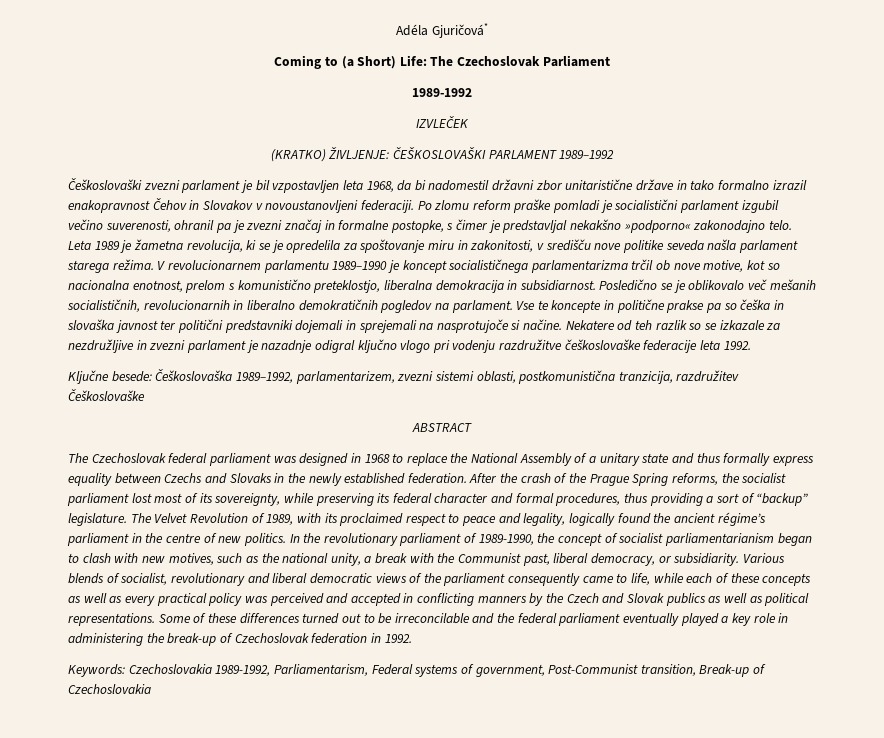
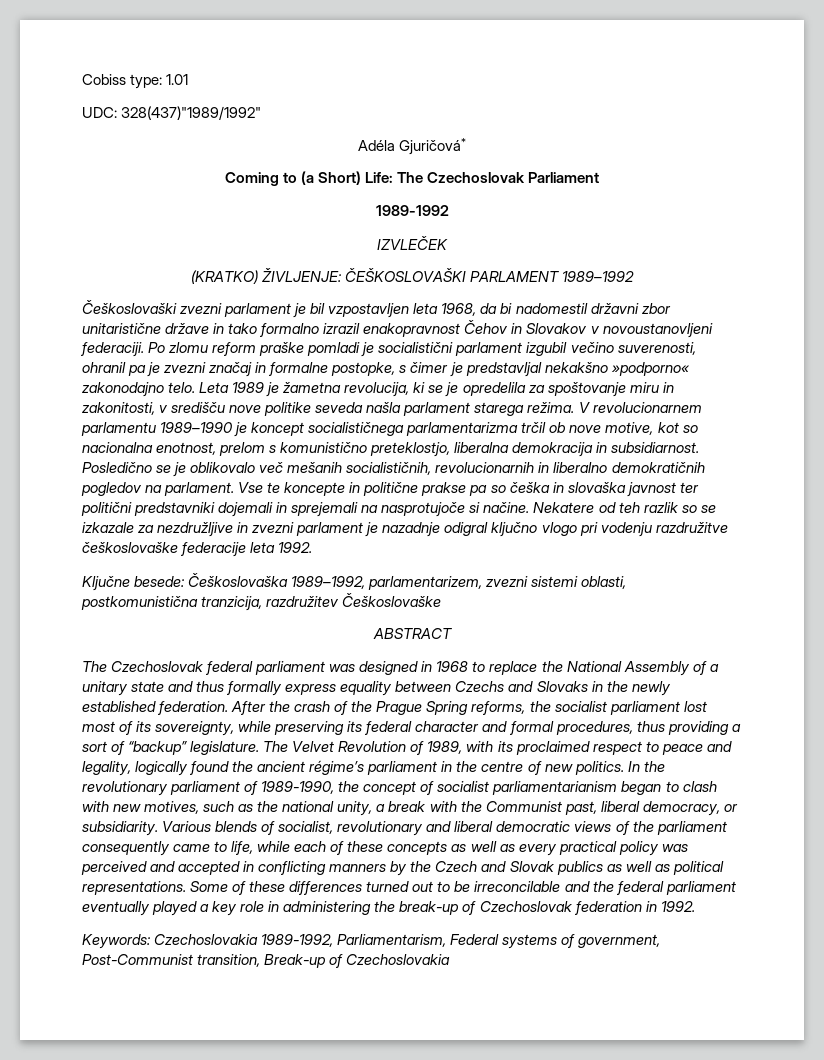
(396, 30) none -> [82,74,189,89] [82,106,262,120] Cobiss type: 1.01 // UDC: 328(437)"1989/1992" //

